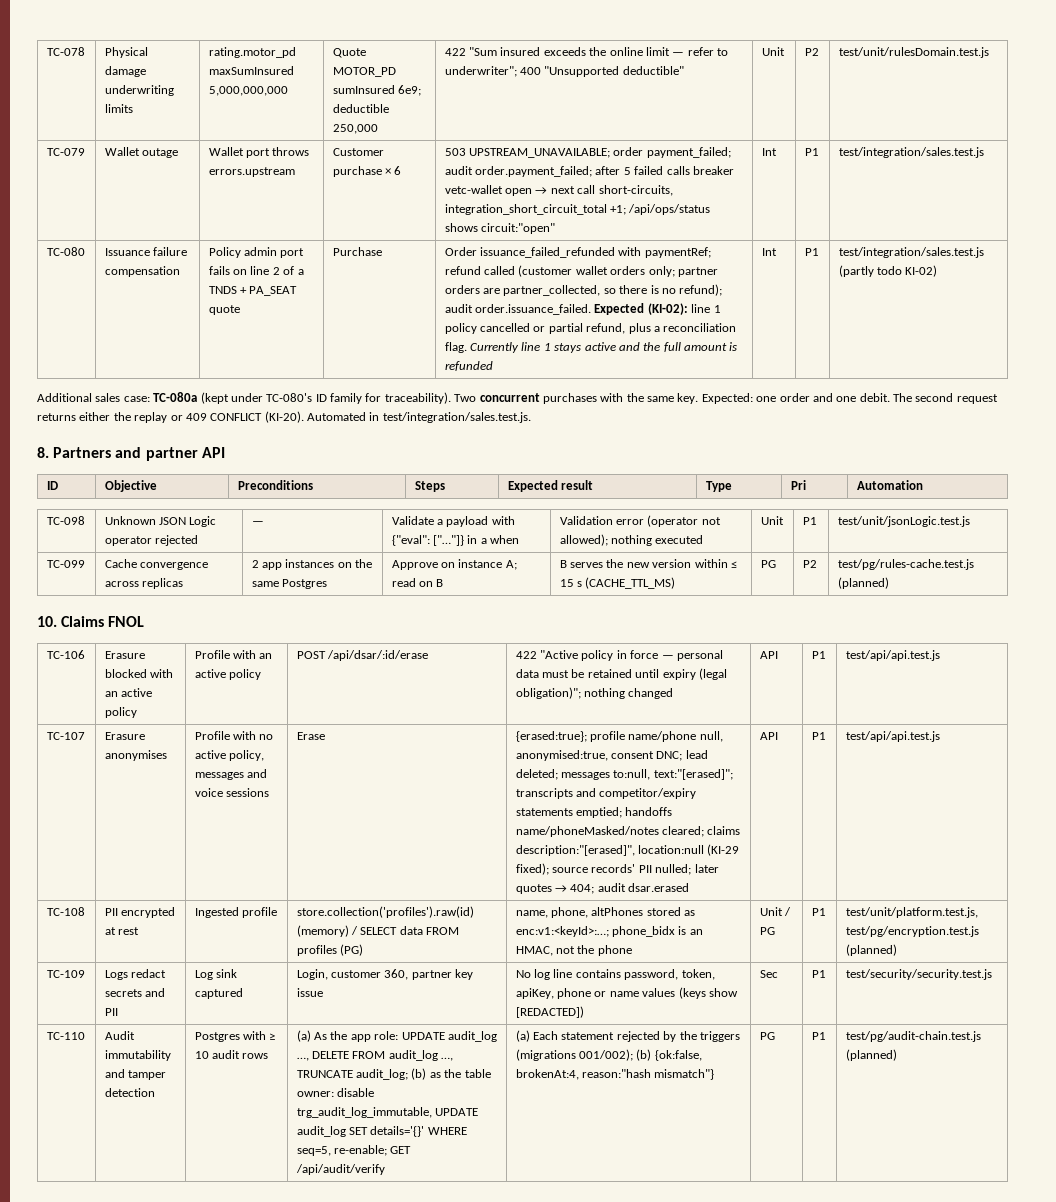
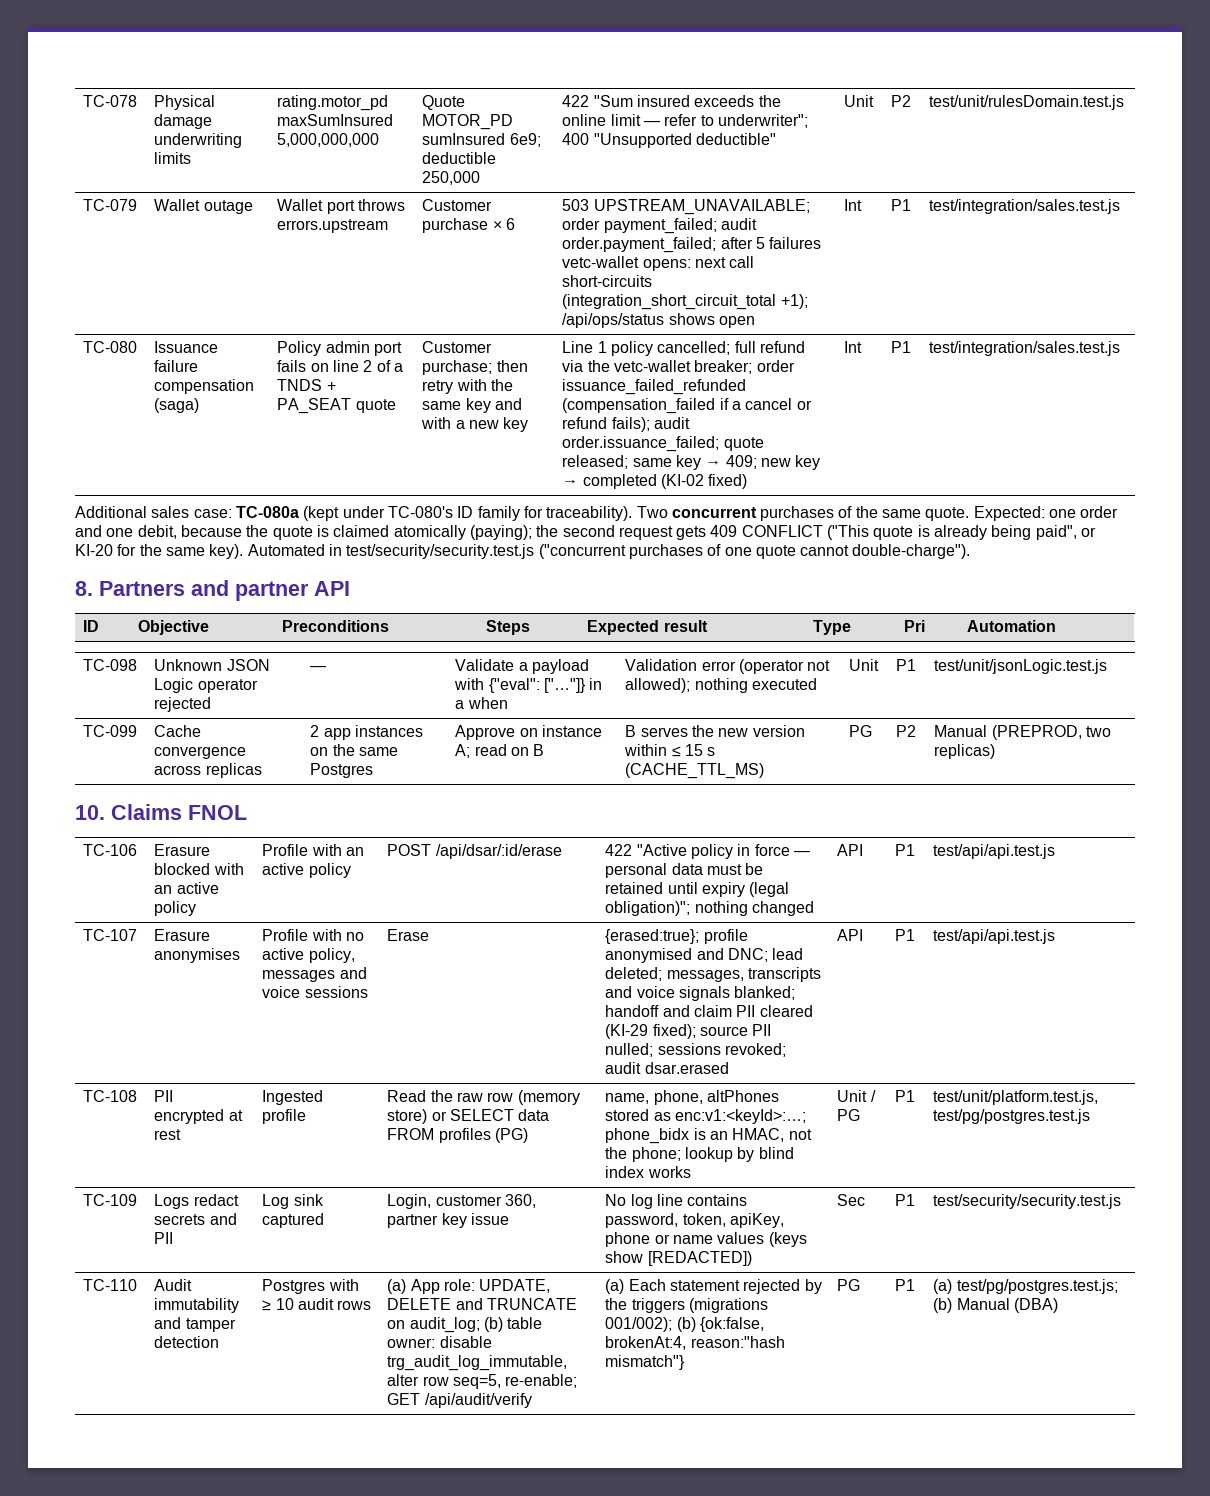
[634,166,734,175] [444,185,673,196] [444,204,627,215] failed calls breaker vetc-wallet open → next call short-circuits, integration_short_circuit_total +1; -> [769,237,822,249] [562,256,755,271] [562,275,653,287] [562,294,808,310] failures vetc-wallet opens: next call short-circuits (integration_short_circuit_total +1);
[481,223,556,234] circuit:"open" -> [718,316,755,328] open
(180, 271) none -> [154,398,200,413] (saga)
[332,247,382,256] [444,247,711,258] [444,265,718,277] [444,284,723,296] [444,303,721,315] [444,323,737,334] [444,342,738,353] [444,361,493,371] [761,248,777,256] [804,248,819,256] [838,247,984,258] [838,265,938,277] Purchase | Order issuance_failed_refunded with paymentRef; refund called (customer wallet orders only; partner orders are partner_collected, so there is no refund); audit order.issuance_failed. Expected (KI-02): line 1 policy cancelled or partial refund, plus a reconciliation flag. Currently line 1 stays active and the full amount is refunded | Int | P1 | test/integration/sales.test.js (partly todo KI-02) -> [422,341,493,353] [422,360,528,375] [422,379,513,394] [422,398,522,413] [421,417,529,432] [562,341,805,356] [562,360,795,374] [562,379,747,395] [562,398,812,414] [562,417,690,432] [562,436,764,452] [562,455,821,470] [562,474,748,489] [844,341,863,353] [891,341,912,353] [929,341,1121,356] Customer purchase; then retry with the same key and with a new key | Line 1 policy cancelled; full refund via the vetc-wallet breaker; order issuance_failed_refunded (compensation_failed if a cancel or refund fails); audit order.issuance_failed; quote released; same key → 409; new key → completed (KI-02 fixed) | Int | P1 | test/integration/sales.test.js
[600,393,699,404] with the same key. -> [838,506,970,521] of the same quote.
[859,393,998,404] [37,411,531,423] debit. The second request returns either the replay or 409 CONFLICT (KI-20). Automated in test/integration/sales.test.js. -> [137,525,1097,540] [75,544,971,559] debit, because the quote is claimed atomically (paying); the second request gets 409 CONFLICT ("This quote is already being paid", or KI-20 for the same key). Automated in test/security/security.test.js ("concurrent purchases of one quote cannot double-charge").
[837,559,974,570] [837,577,889,589] test/pg/rules-cache.test.js (planned) -> [934,725,1111,740] [934,744,996,759] Manual (PREPROD, two replicas)
[628,731,723,742] [515,750,708,761] [515,769,733,780] [515,788,697,799] [515,807,673,818] [515,826,741,837] [515,845,705,856] name/phone null, anonymised:true, consent DNC; lead deleted; messages to:null, text:"[erased]"; transcripts and competitor/expiry statements emptied; handoffs name/phoneMasked/notes cleared; claims description:"[erased]", location:null -> [605,948,804,963] [605,967,821,982] [605,986,796,1001] [605,1005,813,1017] anonymised and DNC; lead deleted; messages, transcripts and voice signals blanked; handoff and claim PII cleared
[591,864,636,873] records' -> (748, 1031) none
[694,864,719,873] [515,884,595,894] later quotes → 404; -> [657,1043,786,1057] sessions revoked;
[296,906,474,918] [296,925,359,937] store.collection('profiles').raw(id) (memory) / -> [387,1090,580,1105] [387,1109,447,1124] Read the raw row (memory store) or
[597,945,632,956] phone -> [631,1147,794,1162] [605,1166,691,1178] phone; lookup by blind index works
[845,926,979,937] [845,944,897,956] test/pg/encryption.test.js (planned) -> [933,1109,1091,1124] test/pg/postgres.test.js
[314,1031,497,1042] [296,1050,454,1061] [296,1068,491,1080] [296,1088,375,1097] [296,1107,479,1118] [296,1126,467,1137] As the app role: UPDATE audit_log …, DELETE FROM audit_log …, TRUNCATE audit_log; (b) as the table owner: disable trg_audit_log_immutable, UPDATE audit_log SET details='{}' WHERE -> [410,1279,551,1294] [387,1298,577,1310] [387,1317,543,1333] [387,1336,492,1348] [387,1355,568,1371] [387,1374,449,1386] App role: UPDATE, DELETE and TRUNCATE on audit_log; (b) table owner: disable trg_audit_log_immutable, alter row
[845,1031,981,1042] [845,1049,897,1061] test/pg/audit-chain.test.js (planned) -> [933,1279,1118,1294] [933,1298,1058,1313] (a) test/pg/postgres.test.js; (b) Manual (DBA)

